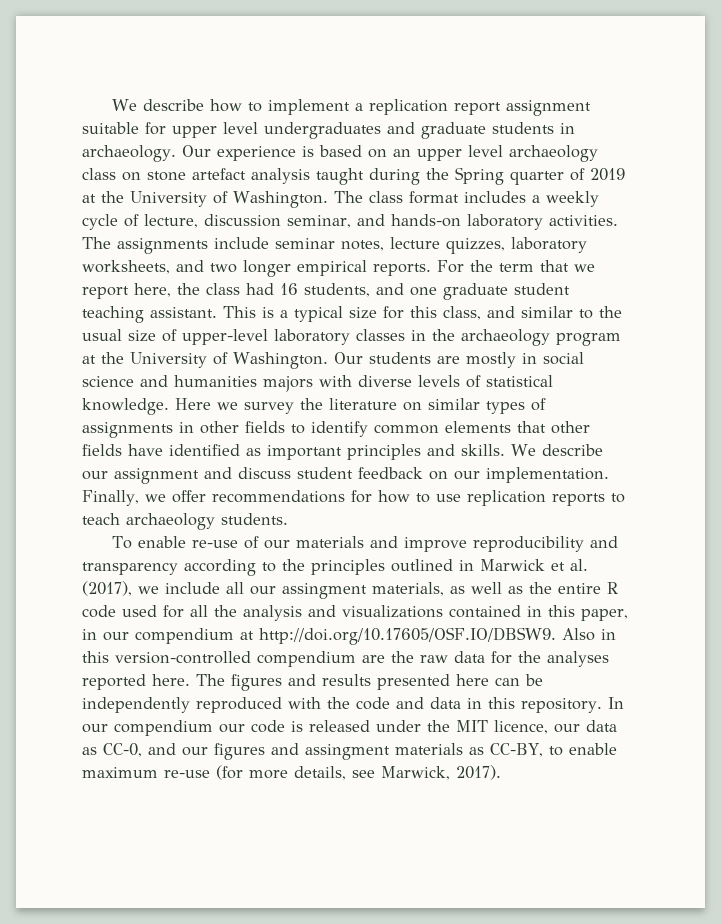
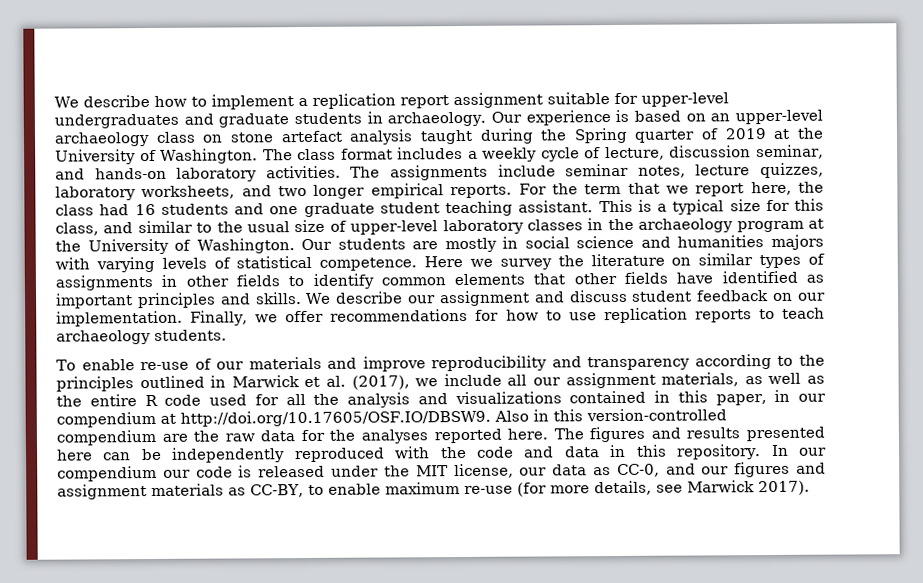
[172,122,258,138] upper level -> [640,92,729,107] upper-level
[416,145,503,161] upper level -> [735,109,823,125] upper-level
[304,283,370,297] students, -> [160,203,229,215] students
[358,375,412,387] diverse -> [95,256,155,273] varying
[82,398,169,415] knowledge. -> [319,257,418,271] competence.
[282,583,367,599] assingment -> [565,372,656,389] assignment
[494,720,548,734] licence, -> [453,463,514,479] license,
[305,744,390,760] assingment -> [57,484,147,500] assignment
[381,766,450,780] Marwick, -> [686,480,755,493] Marwick

